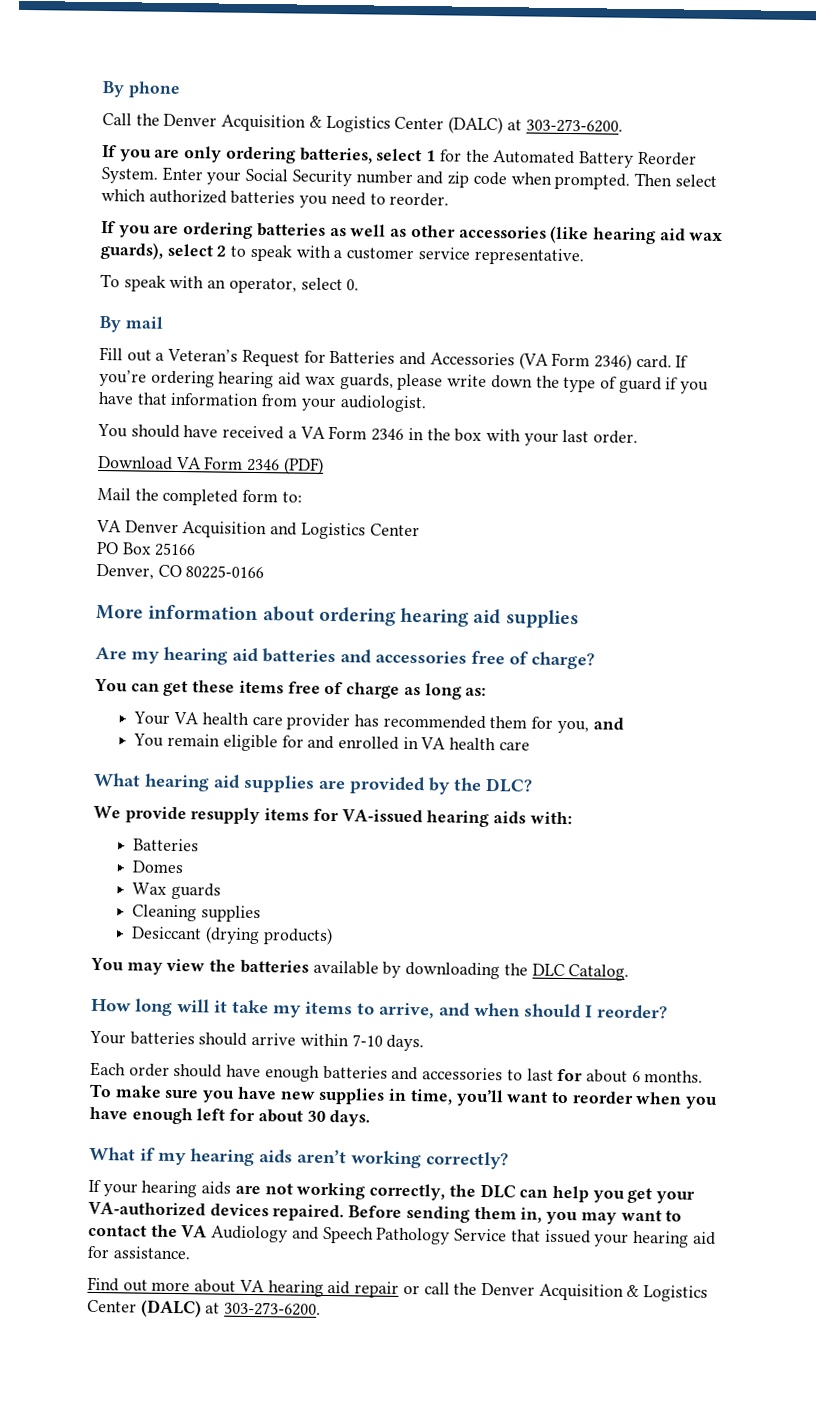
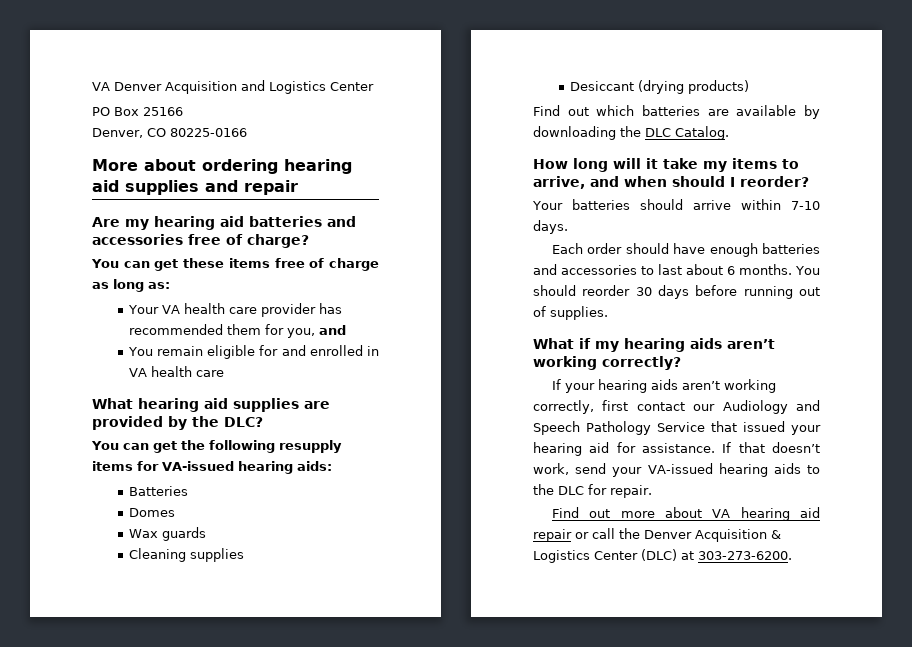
[102,81,181,98] [102,113,623,135] [102,144,697,168] [101,166,717,190] [101,188,450,208] [101,220,724,245] [100,241,584,266] [100,273,360,294] [99,315,164,333] [99,346,689,371] [99,369,710,394] [98,391,427,413] [97,423,639,446] [98,455,324,475] [97,487,302,506] By phone // Call the Denver Acquisition & Logistics Center (DALC) at 303-273-6200. // If you are only ordering batteries, select 1 for the Automated Battery Reorder System. Enter your Social Security number and zip code when prompted. Then select which authorized batteries you need to reorder. // If you are ordering batteries as well as other accessories (like hearing aid wax guards), select 2 to speak with a customer service representative. // To speak with an operator, select 0. // By mail // Fill out a Veteran’s Request for Batteries and Accessories (VA Form 2346) card. If you’re ordering hearing aid wax guards, please write down the type of guard if you have that information from your audiologist. // You should have received a VA Form 2346 in the box with your last order. // Download VA Form 2346 (PDF) // Mail the completed form to: // -> (92, 86) none
[148,604,259,621] information -> (138, 165) none
(579, 619) none -> [205,180,298,195] and repair
[93,805,187,824] We provide -> [91,440,275,453] You can get the following
[493,811,572,825] aids with: -> [297,461,332,471] aids:
[90,957,309,975] You may view the batteries -> [533,105,729,116] Find out which batteries are
[557,1068,584,1082] for -> (683, 269) none
[89,1083,718,1110] [89,1106,371,1127] To make sure you have new supplies in time, you’ll want to reorder when you have enough left for about 30 days. -> [795,266,821,275] [533,285,820,299] [533,306,608,320] You should reorder 30 days before running out of supplies.
[234,1182,696,1204] [88,1201,683,1225] [88,1224,208,1238] are not working correctly, the DLC can help you get your VA-authorized devices repaired. Before sending them in, you may want to contact the VA -> [681,379,776,393] [533,400,716,414] aren’t working correctly, first contact our
(191, 1253) none -> [722,442,820,453] [533,463,820,477] [533,484,652,498] If that doesn’t work, send your VA-issued hearing aids to the DLC for repair.
[140,1299,202,1318] (DALC) -> [641,549,677,561] (DLC)

